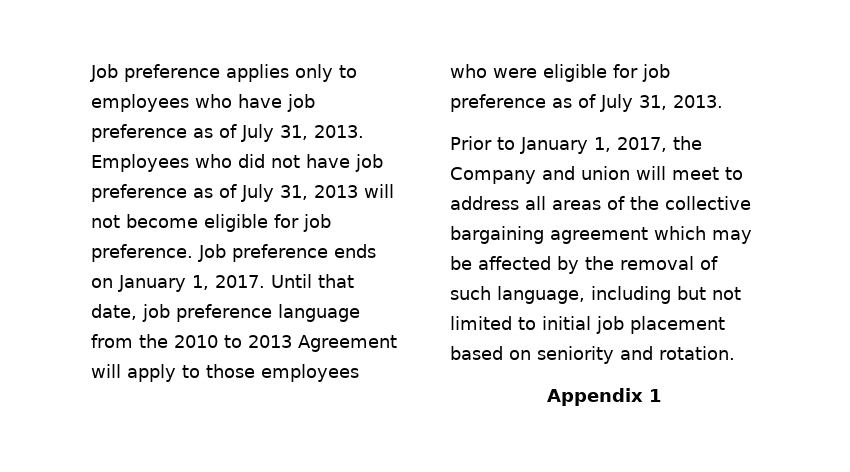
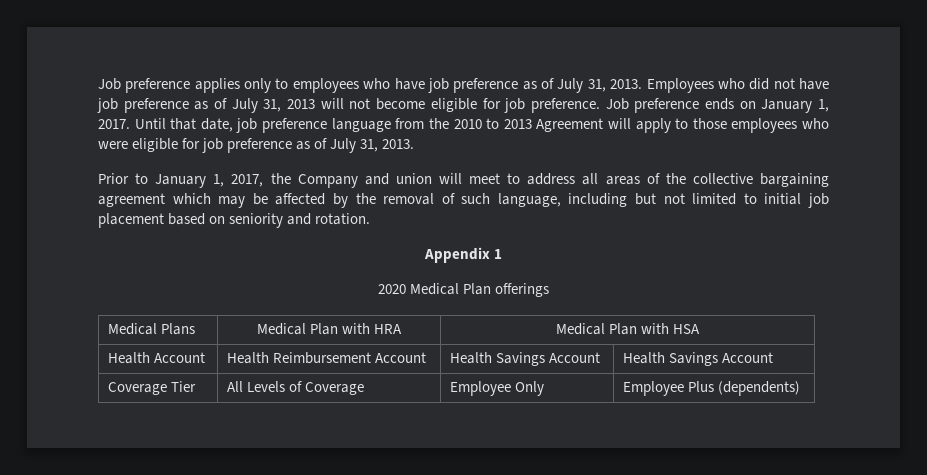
(662, 395) none -> [377,283,550,297] [108,323,196,335] [256,323,403,335] [555,323,701,335] [108,352,206,364] [227,352,427,364] [450,352,601,366] [623,352,774,366] [108,381,197,395] [227,381,365,395] [450,381,545,396] [623,381,801,396] // 2020 Medical Plan offerings // Medical Plans | Medical Plan with HRA | Medical Plan with HSA // Health Account | Health Reimbursement Account | Health Savings Account | Health Savings Account // Coverage Tier | All Levels of Coverage | Employee Only | Employee Plus (dependents)

